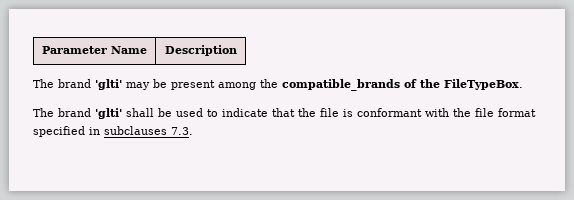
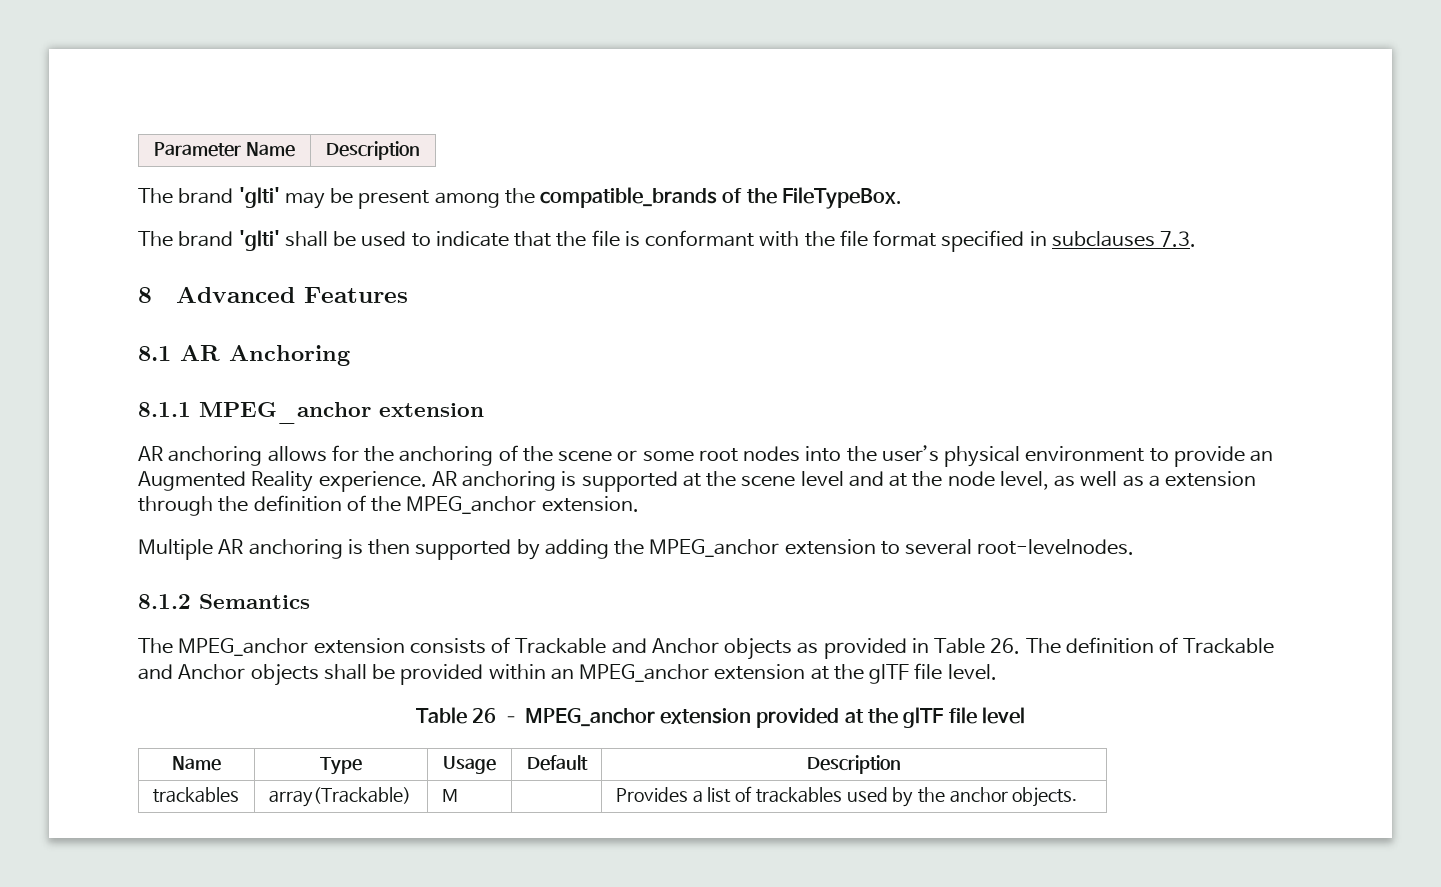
(193, 131) none -> [138,286,408,303] [138,345,350,366] [138,402,484,424] [138,445,1274,467] [138,471,1257,492] [138,495,639,516] [138,539,1135,560] [138,594,310,609] [138,637,1275,660] [138,663,997,686] [416,707,1025,728] [172,756,222,771] [320,757,363,775] [443,756,496,774] [526,755,588,771] [807,755,901,774] [152,787,239,803] [268,787,411,807] [441,789,458,802] [615,786,1078,807] // 8 Advanced Features // 8.1 AR Anchoring // 8.1.1 MPEG_anchor extension // AR anchoring allows for the anchoring of the scene or some root nodes into the user’s physical environment to provide an Augmented Reality experience. AR anchoring is supported at the scene level and at the node level, as well as a extension through the definition of the MPEG_anchor extension. // Multiple AR anchoring is then supported by adding the MPEG_anchor extension to several root-levelnodes. // 8.1.2 Semantics // The MPEG_anchor extension consists of Trackable and Anchor objects as provided in Table 26. The definition of Trackable and Anchor objects shall be provided within an MPEG_anchor extension at the glTF file level. // Table 26 – MPEG_anchor extension provided at the glTF file level // Name | Type | Usage | Default | Description // trackables | array(Trackable) | M | | Provides a list of trackables used by the anchor objects.

